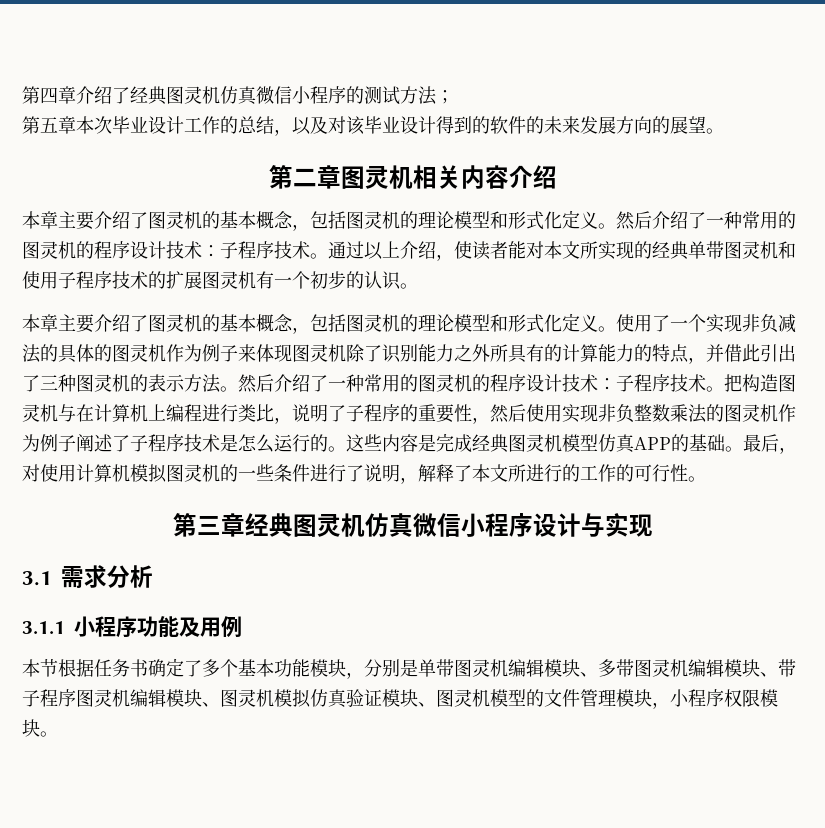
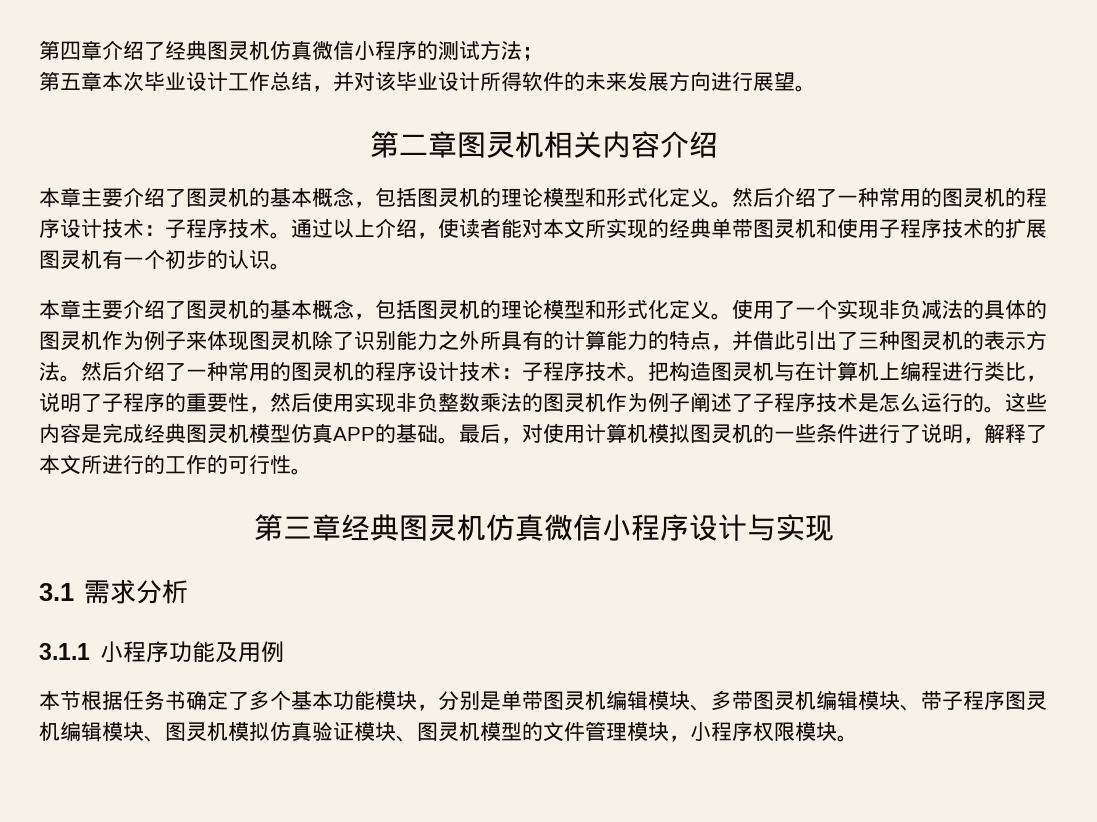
[220,116,328,136] 的总结，以及 -> [270,71,354,92] 总结，并
[436,116,490,134] 得到的 -> [480,72,522,91] 所得
[652,116,670,134] 的 -> [711,72,753,91] 进行

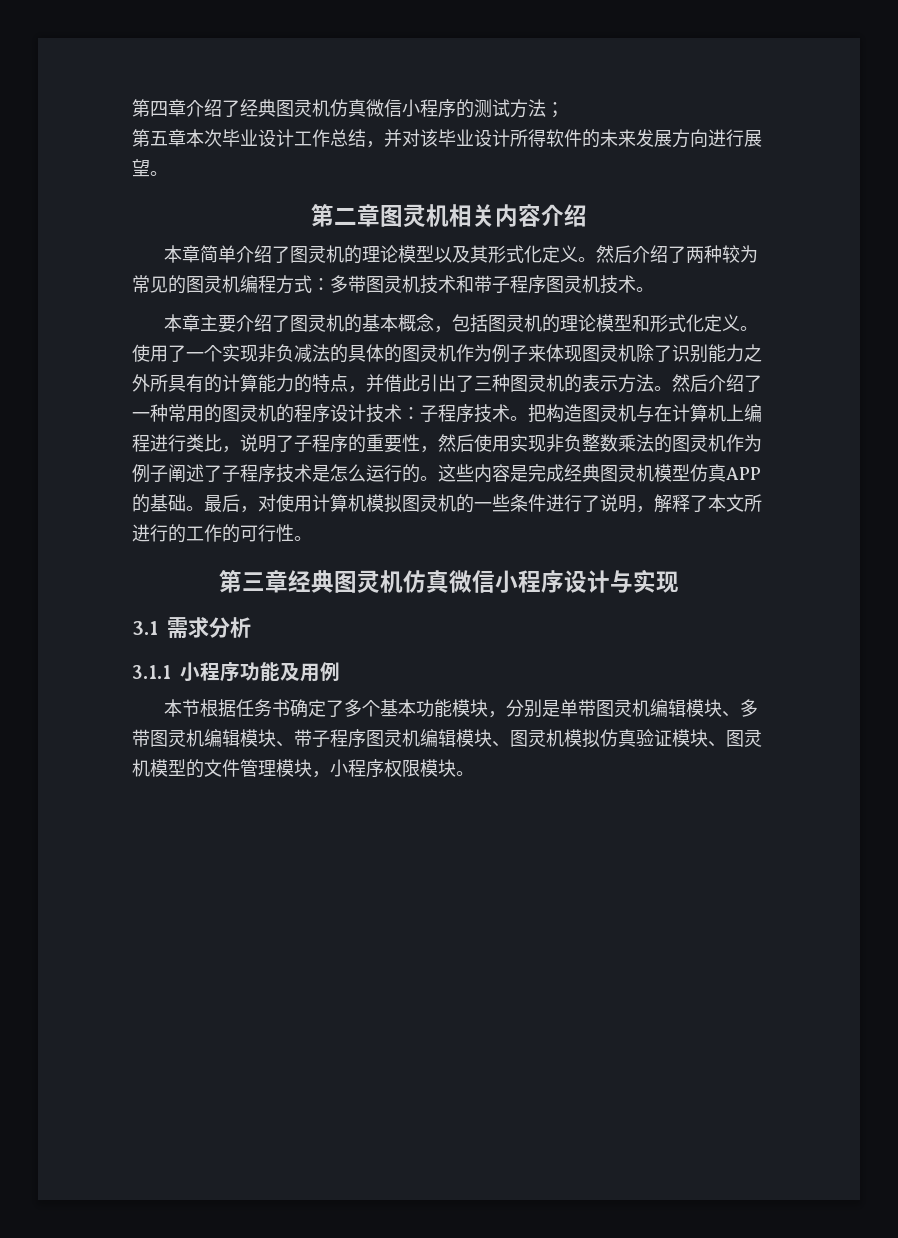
[81,187,606,208] 主要介绍了图灵机的基本概念，包括图灵机的理论模型和 -> [200,245,489,264] 简单介绍了图灵机的理论模型以及其
[837,187,1047,207] [39,218,1047,239] [39,249,270,270] 一种常用的图灵机的程序设计技术：子程序技术。通过以上介绍，使读者能对本文所实现的经典单带图灵机和使用子程序技术的扩展图灵机有一个初步的认识 -> [686,245,759,263] [132,275,636,294] 两种较为常见的图灵机编程方式：多带图灵机技术和带子程序图灵机技术

